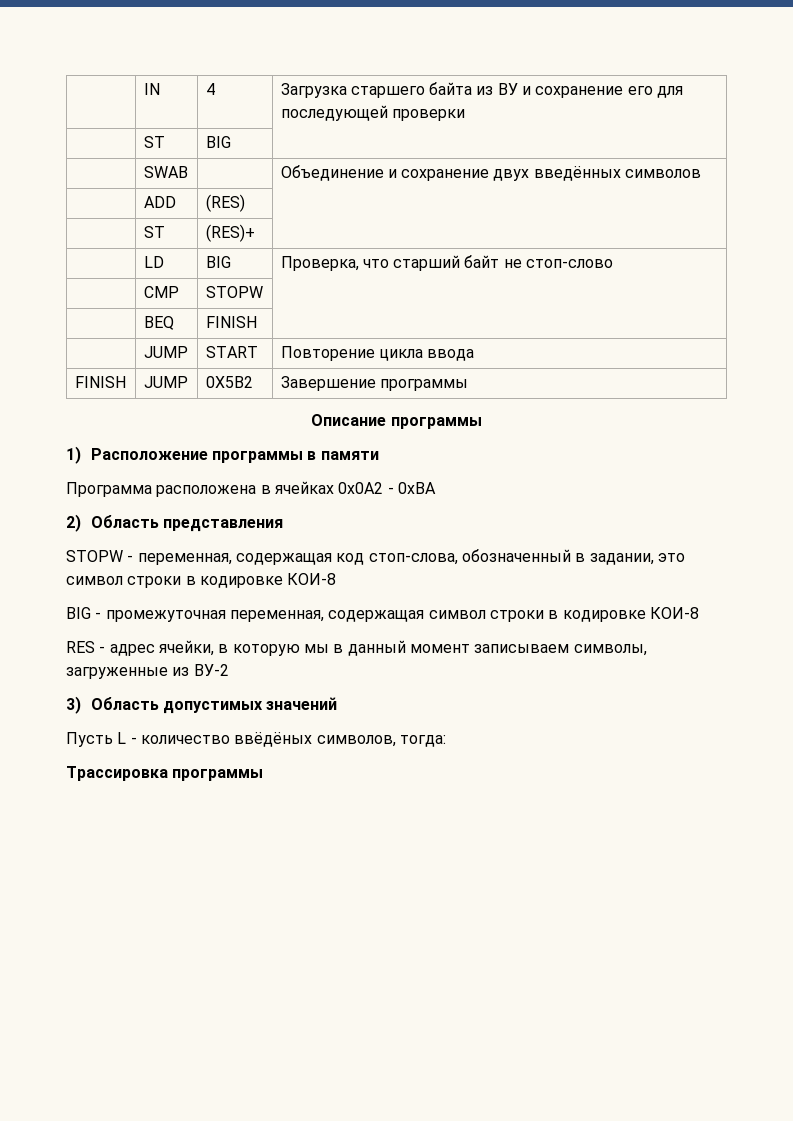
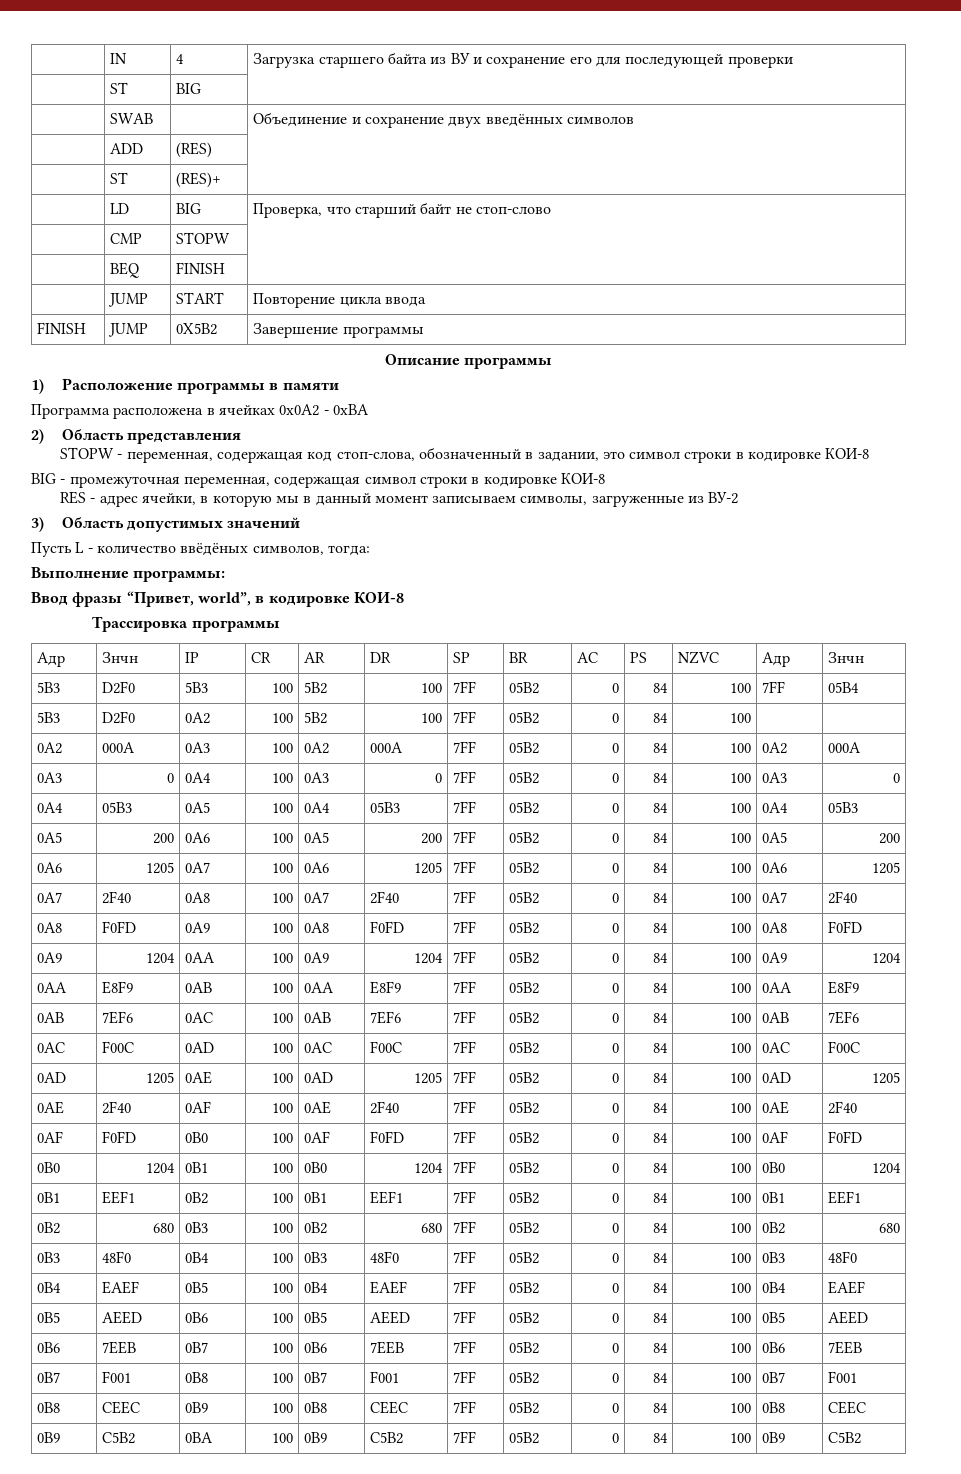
[66,766,264,781] Трассировка программы -> [31,567,226,582] [31,591,404,607] [92,616,280,632] [37,652,66,667] [102,652,139,663] [185,652,200,663] [251,652,272,663] [304,652,326,663] [370,652,392,663] [453,652,471,663] [509,652,529,663] [577,652,599,663] [630,652,648,663] [678,651,720,664] [762,652,791,667] [828,652,865,663] [37,682,61,693] [102,681,136,694] [185,682,209,693] [271,683,293,693] [304,682,328,694] [420,683,442,693] [453,681,477,693] [509,682,540,694] [611,683,619,693] [652,683,668,693] [729,683,751,693] [762,681,786,693] [828,682,860,693] [37,712,61,723] [102,711,136,724] [185,712,211,724] [271,713,293,723] [304,712,328,724] [420,713,442,723] [453,711,477,723] [509,712,540,724] [611,713,619,723] [652,713,668,723] [729,713,751,723] [37,742,63,754] [102,742,136,753] [185,742,211,753] [271,743,293,753] [304,742,330,754] [370,742,404,753] [453,741,477,753] [509,742,540,754] [611,743,619,753] [652,743,668,753] [729,743,751,753] [762,742,788,754] [828,742,862,753] [37,772,63,783] [166,773,174,783] [185,772,212,783] [271,773,293,783] [304,772,330,783] [434,773,442,783] [453,771,477,783] [509,772,540,784] [611,773,619,783] [652,773,668,783] [729,773,751,783] [762,772,788,783] [892,773,900,783] [37,802,64,813] [102,802,133,813] [185,802,211,813] [271,803,293,813] [304,802,331,813] [370,802,401,813] [453,801,477,813] [509,802,540,814] [611,803,619,813] [652,803,668,813] [729,803,751,813] [762,802,789,813] [828,802,859,813] [37,832,63,843] [152,833,174,844] [185,832,211,843] [271,833,293,843] [304,832,330,843] [420,833,442,844] [453,831,477,843] [509,832,540,844] [611,833,619,843] [652,833,668,843] [729,833,751,843] [762,832,788,843] [878,833,900,844] [37,862,63,873] [145,862,174,874] [185,862,211,873] [271,863,293,873] [304,862,330,873] [413,862,442,874] [453,861,477,873] [509,862,540,874] [611,863,619,873] [652,863,668,873] [729,863,751,873] [762,862,788,873] [871,862,900,874] [37,892,63,903] [102,891,132,904] [185,892,211,903] [271,893,293,903] [304,892,330,903] [370,891,400,904] [453,891,477,903] [509,892,540,904] [611,893,619,903] [652,893,668,903] [729,893,751,903] [762,892,788,903] [828,891,858,904] [37,922,63,933] [102,921,137,933] [185,922,211,933] [271,923,293,933] [304,922,330,933] [370,921,405,933] [453,921,477,933] [509,922,540,934] [611,923,619,933] [652,923,668,933] [729,923,751,933] [762,922,788,933] [828,921,863,933] [37,952,63,963] [145,953,175,964] [185,952,216,963] [271,953,293,963] [304,952,330,963] [413,953,443,964] [453,951,477,963] [509,952,540,964] [611,953,619,963] [652,953,668,963] [729,953,751,963] [762,952,788,963] [871,953,901,964] [37,982,68,993] [102,981,134,994] [185,982,213,993] [271,983,293,993] [304,982,335,993] [370,981,402,994] [453,981,477,993] [509,982,540,994] [611,983,619,993] [652,983,668,993] [729,983,751,993] [762,982,793,993] [828,981,860,994] [37,1012,65,1023] [102,1011,134,1024] [185,1012,214,1023] [271,1013,293,1023] [304,1012,332,1023] [370,1011,402,1024] [453,1011,477,1023] [509,1012,540,1024] [611,1013,619,1023] [652,1013,668,1023] [729,1013,751,1023] [762,1012,790,1023] [828,1011,860,1024] [37,1042,66,1053] [102,1041,135,1053] [185,1042,215,1053] [271,1043,293,1053] [304,1042,333,1053] [370,1041,403,1053] [453,1041,477,1053] [509,1042,540,1054] [611,1043,619,1053] [652,1043,668,1053] [729,1043,751,1053] [762,1042,791,1053] [828,1041,861,1053] [37,1072,67,1083] [145,1072,174,1084] [185,1071,213,1084] [271,1073,293,1083] [304,1072,334,1083] [413,1072,442,1084] [453,1071,477,1083] [509,1072,540,1084] [611,1073,619,1083] [652,1073,668,1083] [729,1073,751,1083] [762,1072,792,1083] [871,1072,900,1084] [37,1101,65,1114] [102,1101,132,1114] [185,1101,212,1113] [271,1103,293,1113] [304,1101,332,1114] [370,1101,400,1114] [453,1101,477,1113] [509,1102,540,1114] [611,1103,619,1113] [652,1103,668,1113] [729,1103,751,1113] [762,1101,790,1114] [828,1101,858,1114] [37,1131,64,1143] [102,1131,137,1143] [185,1132,209,1143] [271,1133,293,1143] [304,1131,331,1143] [370,1131,405,1143] [453,1131,477,1143] [509,1132,540,1144] [611,1133,619,1143] [652,1133,668,1143] [729,1133,751,1143] [762,1131,789,1143] [828,1131,863,1143] [37,1162,61,1173] [145,1163,175,1174] [185,1162,209,1173] [271,1163,293,1173] [304,1162,328,1173] [413,1163,443,1174] [453,1161,477,1173] [509,1162,540,1174] [611,1163,619,1173] [652,1163,668,1173] [729,1163,751,1173] [762,1162,786,1173] [871,1163,901,1174] [37,1192,61,1203] [102,1191,136,1204] [185,1192,209,1204] [271,1193,293,1203] [304,1192,328,1203] [370,1191,404,1204] [453,1191,477,1203] [509,1192,540,1204] [611,1193,619,1203] [652,1193,668,1203] [729,1193,751,1203] [762,1192,786,1203] [828,1191,862,1204] [37,1222,61,1234] [152,1223,174,1233] [185,1222,209,1233] [271,1223,293,1233] [304,1222,328,1234] [420,1223,442,1233] [453,1221,477,1233] [509,1222,540,1234] [611,1223,619,1233] [652,1223,668,1233] [729,1223,751,1233] [762,1222,786,1234] [878,1223,900,1233] [37,1252,61,1263] [102,1251,132,1263] [185,1252,210,1263] [271,1253,293,1263] [304,1252,328,1263] [370,1251,400,1263] [453,1251,477,1263] [509,1252,540,1264] [611,1253,619,1263] [652,1253,668,1263] [729,1253,751,1263] [762,1252,786,1263] [828,1251,858,1263] [37,1282,62,1293] [102,1281,140,1294] [185,1282,209,1293] [271,1283,293,1293] [304,1282,329,1293] [370,1281,408,1294] [453,1281,477,1293] [509,1282,540,1294] [611,1283,619,1293] [652,1283,668,1293] [729,1283,751,1293] [762,1282,787,1293] [828,1281,866,1294] [37,1312,61,1323] [102,1311,143,1324] [185,1312,209,1323] [271,1313,293,1323] [304,1312,328,1323] [370,1311,411,1324] [453,1311,477,1323] [509,1312,540,1324] [611,1313,619,1323] [652,1313,668,1323] [729,1313,751,1323] [762,1312,786,1323] [828,1311,869,1324] [37,1342,61,1353] [102,1341,137,1354] [185,1342,209,1353] [271,1343,293,1353] [304,1342,328,1353] [370,1341,405,1354] [453,1341,477,1353] [509,1342,540,1354] [611,1343,619,1353] [652,1343,668,1353] [729,1343,751,1353] [762,1342,786,1353] [828,1341,863,1354] [37,1372,61,1383] [102,1371,132,1383] [185,1372,209,1383] [271,1373,293,1383] [304,1372,328,1383] [370,1371,400,1383] [453,1371,477,1383] [509,1372,540,1384] [611,1373,619,1383] [652,1373,668,1383] [729,1373,751,1383] [762,1372,786,1383] [828,1371,858,1383] [37,1402,61,1413] [102,1401,141,1414] [185,1402,209,1413] [271,1403,293,1413] [304,1402,328,1413] [370,1401,409,1414] [453,1401,477,1413] [509,1402,540,1414] [611,1403,619,1413] [652,1403,668,1413] [729,1403,751,1413] [762,1402,786,1413] [828,1401,867,1414] [37,1432,61,1443] [102,1432,136,1444] [185,1432,214,1443] [271,1433,293,1443] [304,1432,328,1443] [370,1432,404,1444] [453,1431,477,1443] [509,1432,540,1444] [611,1433,619,1443] [652,1433,668,1443] [729,1433,751,1443] [762,1432,786,1443] [828,1432,862,1444] Выполнение программы: // Ввод фразы “Привет, world”, в кодировке КОИ-8 // Трассировка программы // Адр | Знчн | IP | CR | AR | DR | SP | BR | AC | PS | NZVC | Адр | Знчн // 5B3 | D2F0 | 5B3 | 100 | 5B2 | 100 | 7FF | 05B2 | 0 | 84 | 100 | 7FF | 05B4 // 5B3 | D2F0 | 0A2 | 100 | 5B2 | 100 | 7FF | 05B2 | 0 | 84 | 100 | | // 0A2 | 000A | 0A3 | 100 | 0A2 | 000A | 7FF | 05B2 | 0 | 84 | 100 | 0A2 | 000A // 0A3 | 0 | 0A4 | 100 | 0A3 | 0 | 7FF | 05B2 | 0 | 84 | 100 | 0A3 | 0 // 0A4 | 05B3 | 0A5 | 100 | 0A4 | 05B3 | 7FF | 05B2 | 0 | 84 | 100 | 0A4 | 05B3 // 0A5 | 200 | 0A6 | 100 | 0A5 | 200 | 7FF | 05B2 | 0 | 84 | 100 | 0A5 | 200 // 0A6 | 1205 | 0A7 | 100 | 0A6 | 1205 | 7FF | 05B2 | 0 | 84 | 100 | 0A6 | 1205 // 0A7 | 2F40 | 0A8 | 100 | 0A7 | 2F40 | 7FF | 05B2 | 0 | 84 | 100 | 0A7 | 2F40 // 0A8 | F0FD | 0A9 | 100 | 0A8 | F0FD | 7FF | 05B2 | 0 | 84 | 100 | 0A8 | F0FD // 0A9 | 1204 | 0AA | 100 | 0A9 | 1204 | 7FF | 05B2 | 0 | 84 | 100 | 0A9 | 1204 // 0AA | E8F9 | 0AB | 100 | 0AA | E8F9 | 7FF | 05B2 | 0 | 84 | 100 | 0AA | E8F9 // 0AB | 7EF6 | 0AC | 100 | 0AB | 7EF6 | 7FF | 05B2 | 0 | 84 | 100 | 0AB | 7EF6 // 0AC | F00C | 0AD | 100 | 0AC | F00C | 7FF | 05B2 | 0 | 84 | 100 | 0AC | F00C // 0AD | 1205 | 0AE | 100 | 0AD | 1205 | 7FF | 05B2 | 0 | 84 | 100 | 0AD | 1205 // 0AE | 2F40 | 0AF | 100 | 0AE | 2F40 | 7FF | 05B2 | 0 | 84 | 100 | 0AE | 2F40 // 0AF | F0FD | 0B0 | 100 | 0AF | F0FD | 7FF | 05B2 | 0 | 84 | 100 | 0AF | F0FD // 0B0 | 1204 | 0B1 | 100 | 0B0 | 1204 | 7FF | 05B2 | 0 | 84 | 100 | 0B0 | 1204 // 0B1 | EEF1 | 0B2 | 100 | 0B1 | EEF1 | 7FF | 05B2 | 0 | 84 | 100 | 0B1 | EEF1 // 0B2 | 680 | 0B3 | 100 | 0B2 | 680 | 7FF | 05B2 | 0 | 84 | 100 | 0B2 | 680 // 0B3 | 48F0 | 0B4 | 100 | 0B3 | 48F0 | 7FF | 05B2 | 0 | 84 | 100 | 0B3 | 48F0 // 0B4 | EAEF | 0B5 | 100 | 0B4 | EAEF | 7FF | 05B2 | 0 | 84 | 100 | 0B4 | EAEF // 0B5 | AEED | 0B6 | 100 | 0B5 | AEED | 7FF | 05B2 | 0 | 84 | 100 | 0B5 | AEED // 0B6 | 7EEB | 0B7 | 100 | 0B6 | 7EEB | 7FF | 05B2 | 0 | 84 | 100 | 0B6 | 7EEB // 0B7 | F001 | 0B8 | 100 | 0B7 | F001 | 7FF | 05B2 | 0 | 84 | 100 | 0B7 | F001 // 0B8 | CEEC | 0B9 | 100 | 0B8 | CEEC | 7FF | 05B2 | 0 | 84 | 100 | 0B8 | CEEC // 0B9 | C5B2 | 0BA | 100 | 0B9 | C5B2 | 7FF | 05B2 | 0 | 84 | 100 | 0B9 | C5B2

